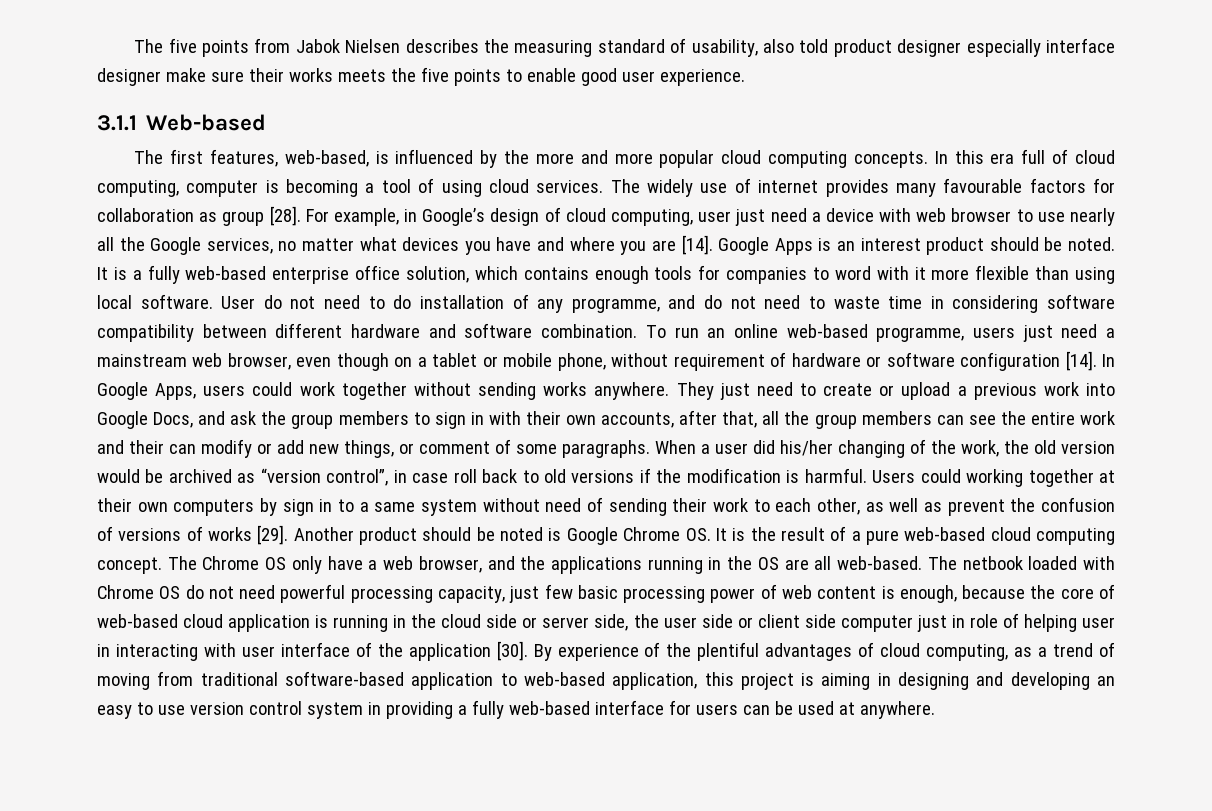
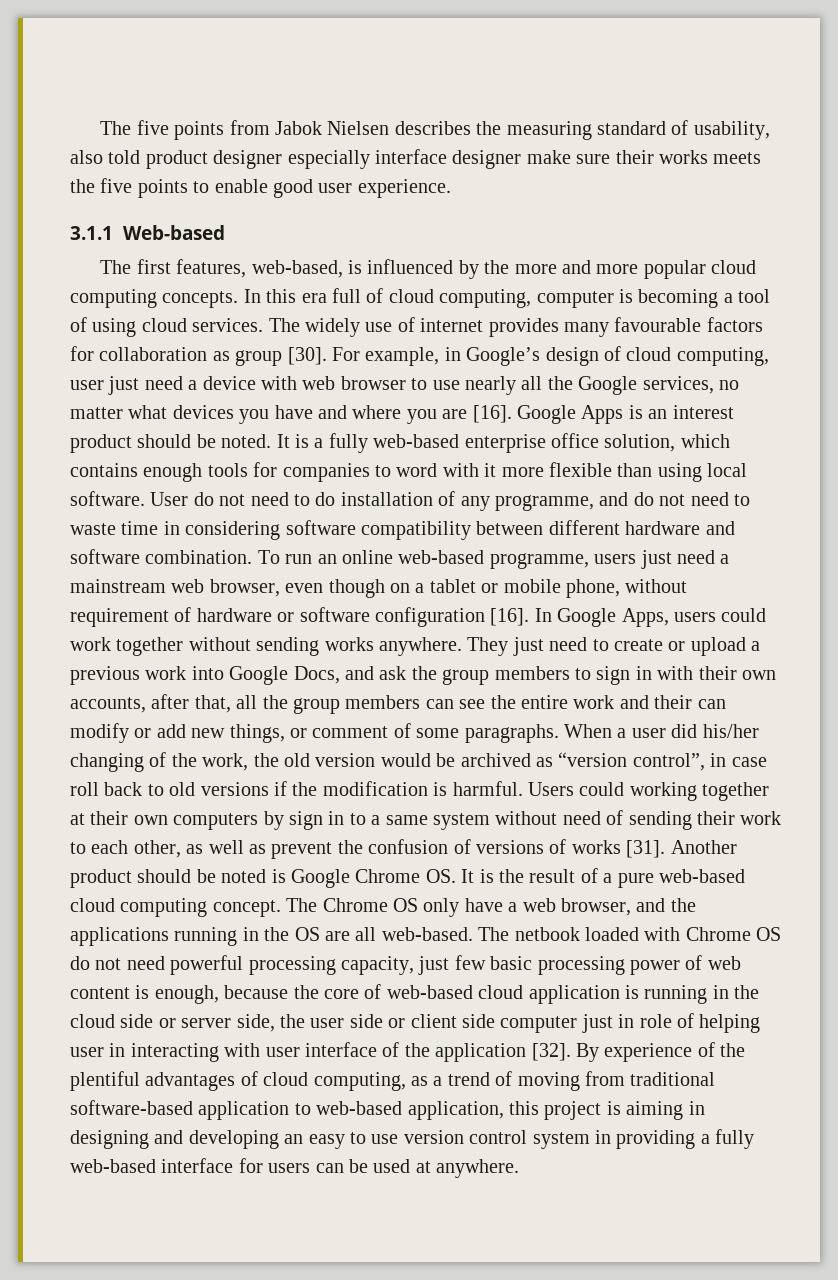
[269,206,301,226] [28]. -> [287,347,327,365] [30].
[681,235,713,255] [14]. -> [472,405,512,423] [16].
[1065,351,1097,371] [14]. -> [490,608,530,626] [16].
[257,525,289,545] [29]. -> [626,840,666,858] [31].
[496,641,528,661] [30]. -> [531,1043,571,1061] [32].

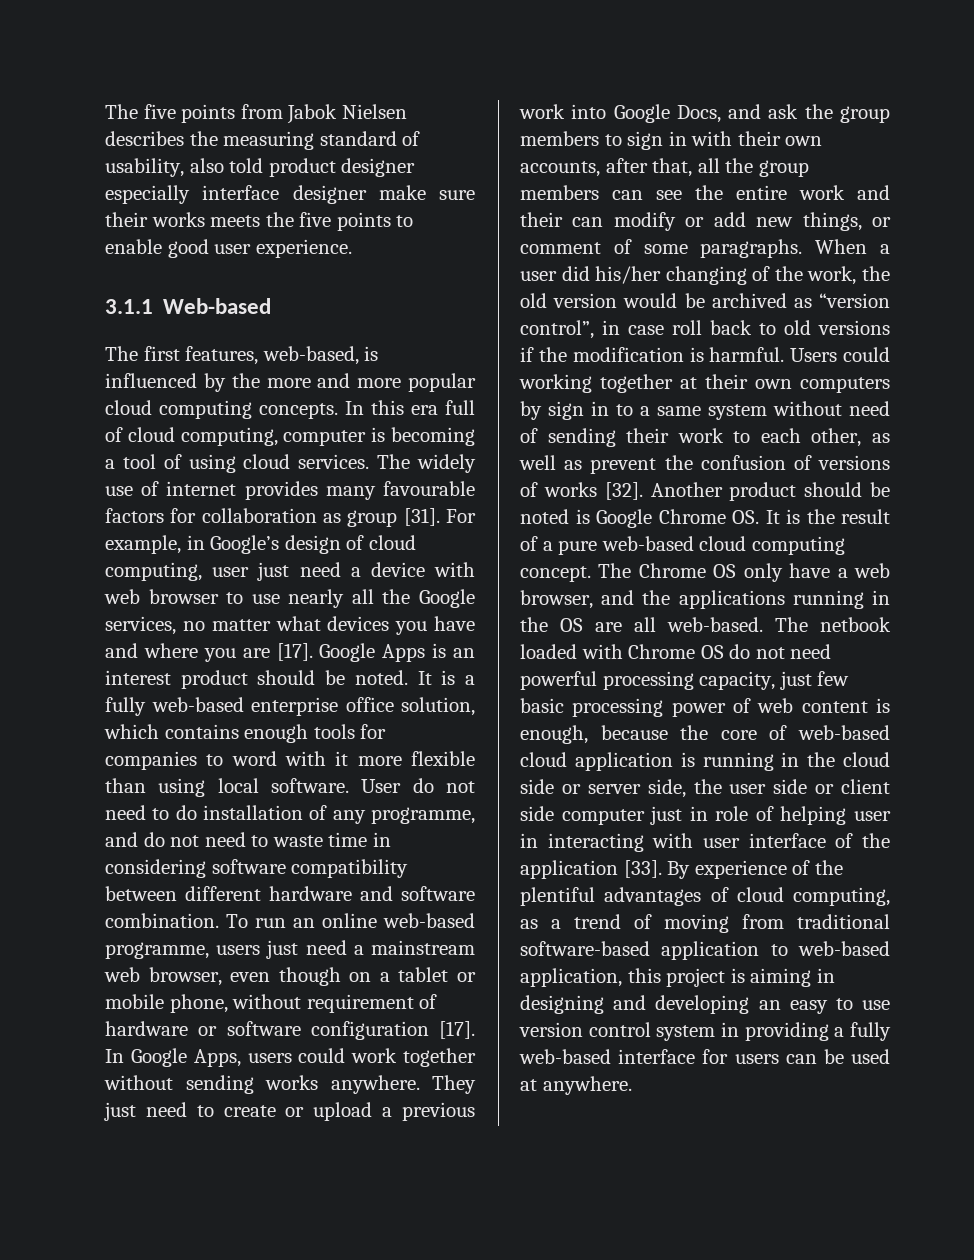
[287,347,327,365] [30]. -> [403,508,440,526] [31].
[472,405,512,423] [16]. -> [276,643,313,661] [17].
[490,608,530,626] [16]. -> [439,1021,475,1039] [17].
[626,840,666,858] [31]. -> [604,482,643,500] [32].
[531,1043,571,1061] [32]. -> [623,860,662,878] [33].

